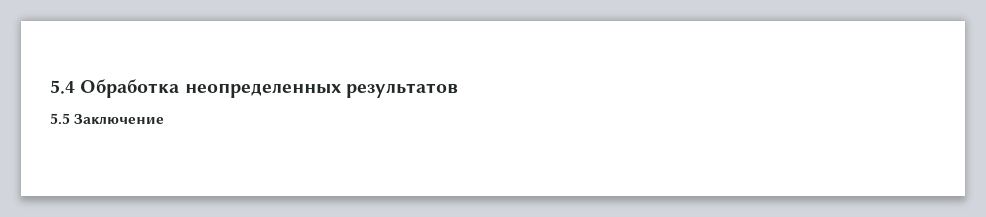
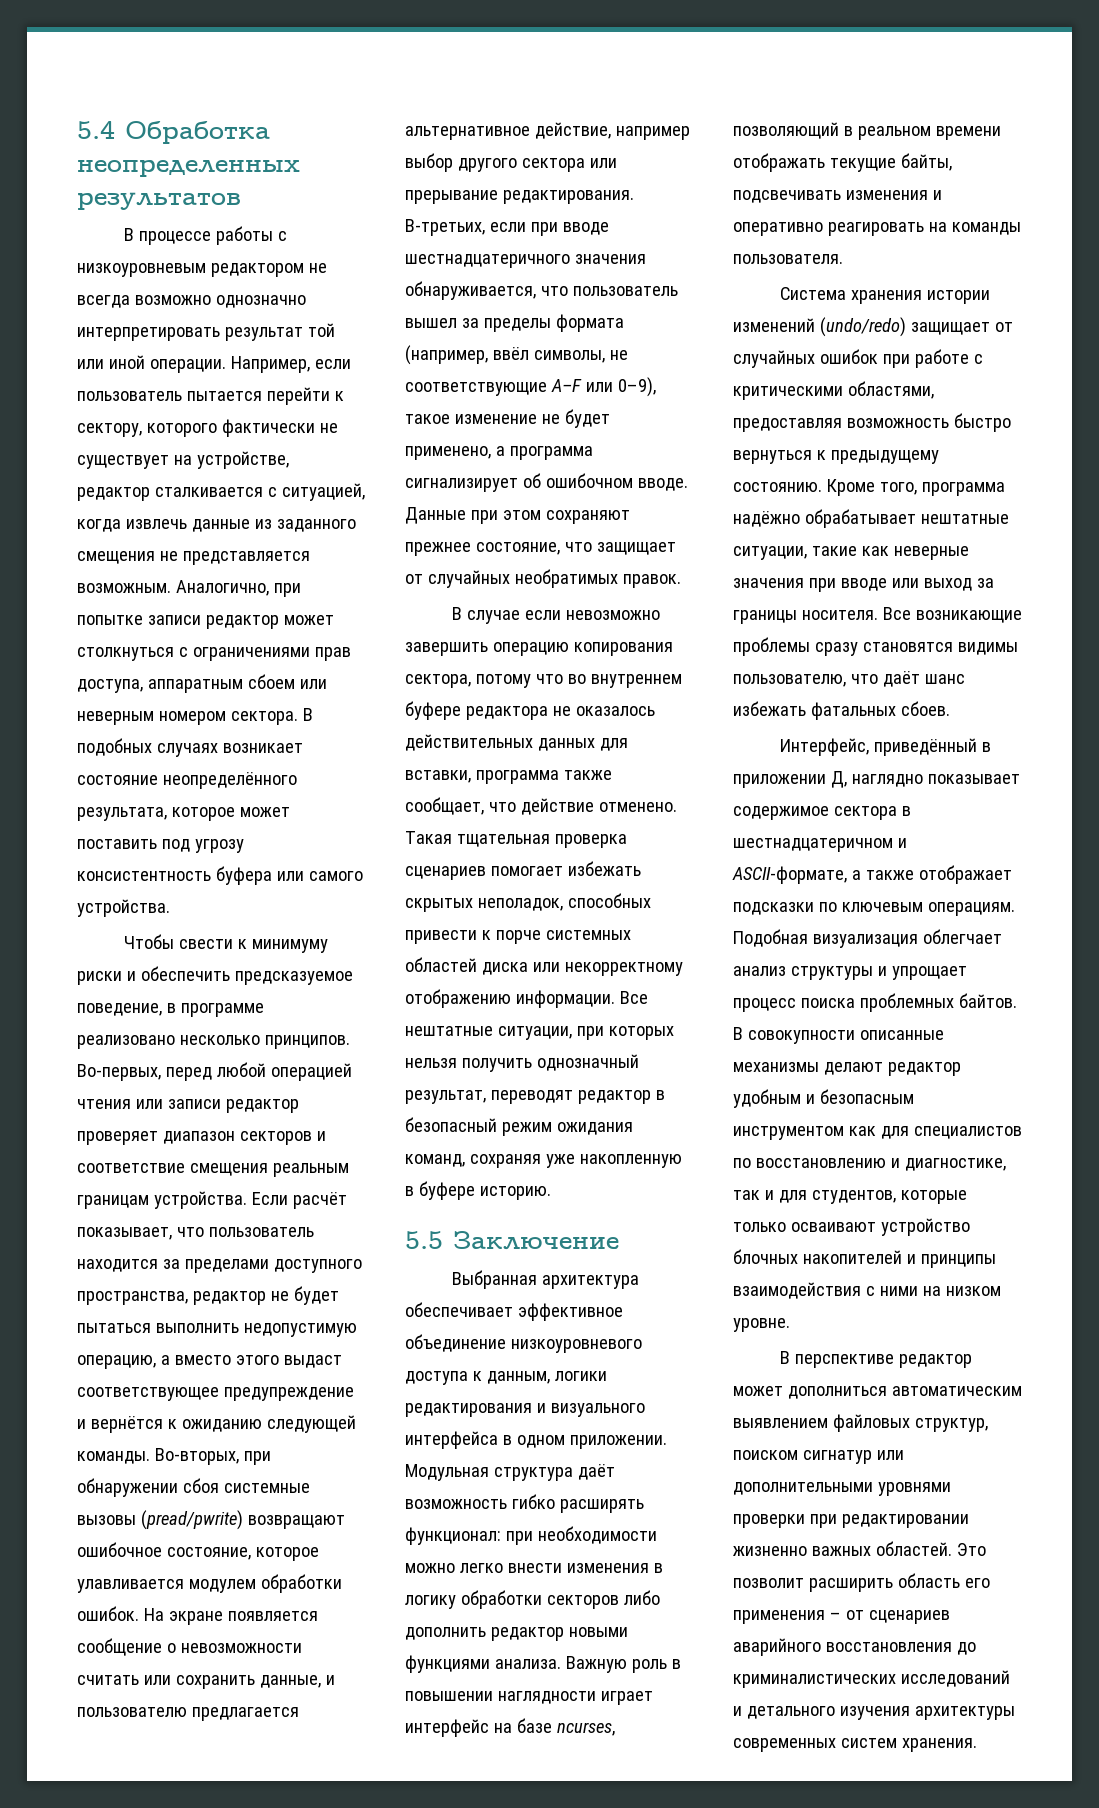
[50,113,165,125] 5.5 Заключение -> [123,226,287,245] [77,263,327,277] [77,295,306,308] [77,323,335,341] [77,355,351,373] [77,387,344,405] [77,419,338,437] [77,451,289,469] [77,483,365,501] [77,519,356,532] [77,551,310,565] [77,580,301,597] [77,615,334,629] [77,647,351,661] [77,674,327,693] [77,708,313,725] [77,738,303,757] [77,772,297,789] [77,807,290,821] [77,839,244,853] [77,866,363,885] [77,899,170,917] [123,934,328,953] [77,966,353,985] [77,1003,264,1017] [77,1035,350,1049] [77,1062,352,1081] [77,1099,299,1113] [77,1131,326,1145] [77,1163,349,1177] [77,1191,347,1209] [77,1227,314,1240] [77,1259,362,1273] [77,1286,339,1305] [77,1323,357,1337] [77,1355,342,1369] [77,1387,354,1401] [77,1415,356,1433] [77,1448,271,1465] [77,1478,310,1497] [77,1510,345,1530] [77,1542,319,1561] [77,1574,342,1593] [77,1606,318,1625] [77,1638,302,1656] [77,1675,335,1689] [77,1707,299,1721] [405,122,690,140] [405,153,617,172] [405,190,634,204] [405,219,609,236] [405,254,646,268] [405,281,678,300] [405,314,624,332] [405,345,628,365] [405,377,656,397] [405,409,610,428] [405,446,593,460] [405,473,688,492] [405,507,630,524] [405,542,676,556] [405,569,681,588] [451,607,660,624] [405,642,673,656] [405,674,682,688] [405,701,655,720] [405,734,628,751] [405,770,612,784] [405,797,677,815] [405,831,627,848] [405,861,641,880] [405,893,651,912] [405,930,631,944] [405,957,683,976] [405,989,648,1008] [405,1026,674,1040] [405,1054,639,1072] [405,1090,665,1104] [405,1117,633,1136] [405,1154,682,1168] [405,1181,551,1200] [405,1231,619,1250] [451,1270,639,1289] [405,1302,623,1321] [405,1334,642,1353] [405,1371,607,1385] [405,1403,645,1417] [405,1431,667,1449] [405,1464,615,1481] [405,1494,644,1513] [405,1526,657,1545] [405,1563,663,1573] [405,1590,660,1609] [405,1627,628,1641] [405,1655,681,1673] [405,1691,653,1705] [405,1718,615,1737] [733,122,1001,140] [733,153,952,172] [733,190,942,203] [733,222,1021,236] [733,254,843,264] [779,287,990,304] [733,317,1013,337] [733,349,983,368] [733,381,934,400] [733,413,1011,432] [733,450,939,464] [733,479,1005,496] [733,509,1009,528] [733,546,969,560] [733,578,994,592] [733,607,1022,624] [733,637,1018,656] [733,671,965,687] [733,701,950,720] [779,738,991,756] [733,771,1020,788] [733,806,911,820] [733,838,907,852] [732,865,1012,884] [733,902,1015,916] [733,929,1002,948] [733,966,967,980] [733,993,1017,1012] [733,1027,944,1044] [733,1062,961,1076] [733,1089,914,1108] [733,1126,1022,1140] [733,1158,1006,1171] [733,1190,967,1204] [733,1218,970,1236] [733,1249,996,1268] [733,1282,1001,1299] [733,1318,790,1332] [779,1351,972,1368] [733,1386,1022,1399] [733,1414,988,1432] [733,1450,904,1464] [733,1482,951,1496] [733,1514,969,1528] [733,1541,986,1556] [733,1573,990,1592] [733,1610,950,1624] [733,1638,976,1656] [733,1670,1010,1688] [733,1706,1015,1720] [733,1738,977,1752] В процессе работы с низкоуровневым редактором не всегда возможно однозначно интерпретировать результат той или иной операции. Например, если пользователь пытается перейти к сектору, которого фактически не существует на устройстве, редактор сталкивается с ситуацией, когда извлечь данные из заданного смещения не представляется возможным. Аналогично, при попытке записи редактор может столкнуться с ограничениями прав доступа, аппаратным сбоем или неверным номером сектора. В подобных случаях возникает состояние неопределённого результата, которое может поставить под угрозу консистентность буфера или самого устройства. // Чтобы свести к минимуму риски и обеспечить предсказуемое поведение, в программе реализовано несколько принципов. Во-первых, перед любой операцией чтения или записи редактор проверяет диапазон секторов и соответствие смещения реальным границам устройства. Если расчёт показывает, что пользователь находится за пределами доступного пространства, редактор не будет пытаться выполнить недопустимую операцию, а вместо этого выдаст соответствующее предупреждение и вернётся к ожиданию следующей команды. Во-вторых, при обнаружении сбоя системные вызовы (pread/pwrite) возвращают ошибочное состояние, которое улавливается модулем обработки ошибок. На экране появляется сообщение о невозможности считать или сохранить данные, и пользователю предлагается альтернативное действие, например выбор другого сектора или прерывание редактирования. В-третьих, если при вводе шестнадцатеричного значения обнаруживается, что пользователь вышел за пределы формата (например, ввёл символы, не соответствующие A–F или 0–9), такое изменение не будет применено, а программа сигнализирует об ошибочном вводе. Данные при этом сохраняют прежнее состояние, что защищает от случайных необратимых правок. // В случае если невозможно завершить операцию копирования сектора, потому что во внутреннем буфере редактора не оказалось действительных данных для вставки, программа также сообщает, что действие отменено. Такая тщательная проверка сценариев помогает избежать скрытых неполадок, способных привести к порче системных областей диска или некорректному отображению информации. Все нештатные ситуации, при которых нельзя получить однозначный результат, переводят редактор в безопасный режим ожидания команд, сохраняя уже накопленную в буфере историю. // 5.5 Заключение // Выбранная архитектура обеспечивает эффективное объединение низкоуровневого доступа к данным, логики редактирования и визуального интерфейса в одном приложении. Модульная структура даёт возможность гибко расширять функционал: при необходимости можно легко внести изменения в логику обработки секторов либо дополнить редактор новыми функциями анализа. Важную роль в повышении наглядности играет интерфейс на базе ncurses, позволяющий в реальном времени отображать текущие байты, подсвечивать изменения и оперативно реагировать на команды пользователя. // Система хранения истории изменений (undo/redo) защищает от случайных ошибок при работе с критическими областями, предоставляя возможность быстро вернуться к предыдущему состоянию. Кроме того, программа надёжно обрабатывает нештатные ситуации, такие как неверные значения при вводе или выход за границы носителя. Все возникающие проблемы сразу становятся видимы пользователю, что даёт шанс избежать фатальных сбоев. // Интерфейс, приведённый в приложении Д, наглядно показывает содержимое сектора в шестнадцатеричном и ASCII-формате, а также отображает подсказки по ключевым операциям. Подобная визуализация облегчает анализ структуры и упрощает процесс поиска проблемных байтов. В совокупности описанные механизмы делают редактор удобным и безопасным инструментом как для специалистов по восстановлению и диагностике, так и для студентов, которые только осваивают устройство блочных накопителей и принципы взаимодействия с ними на низком уровне. // В перспективе редактор может дополниться автоматическим выявлением файловых структур, поиском сигнатур или дополнительными уровнями проверки при редактировании жизненно важных областей. Это позволит расширить область его применения – от сценариев аварийного восстановления до криминалистических исследований и детального изучения архитектуры современных систем хранения.

